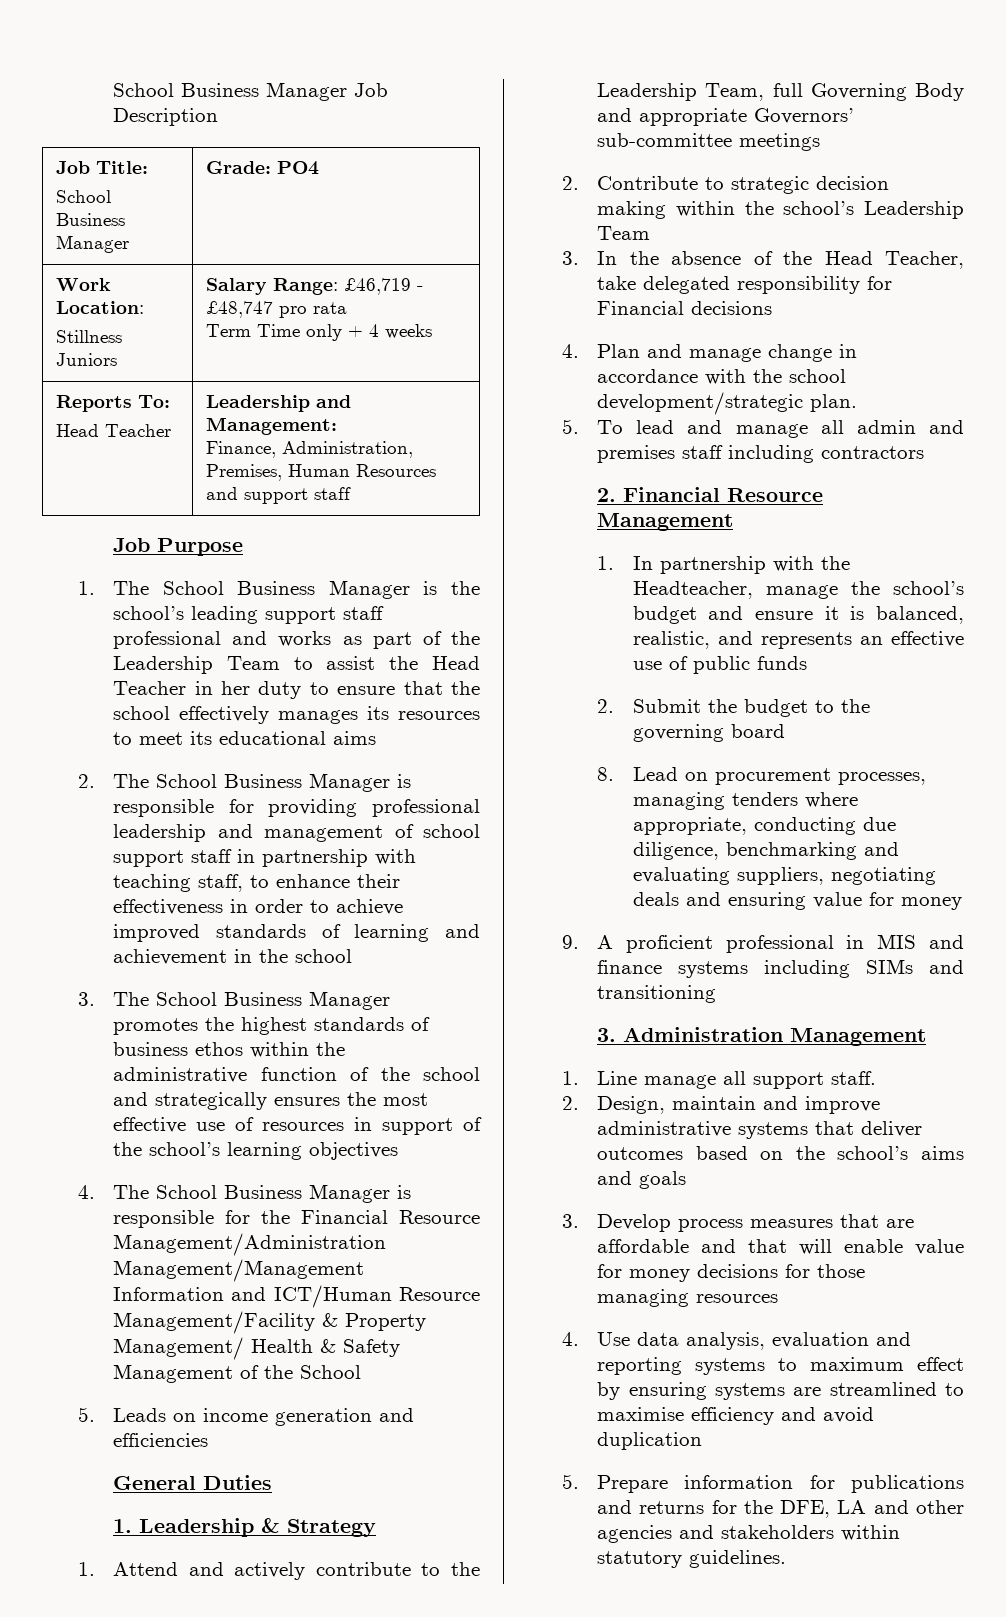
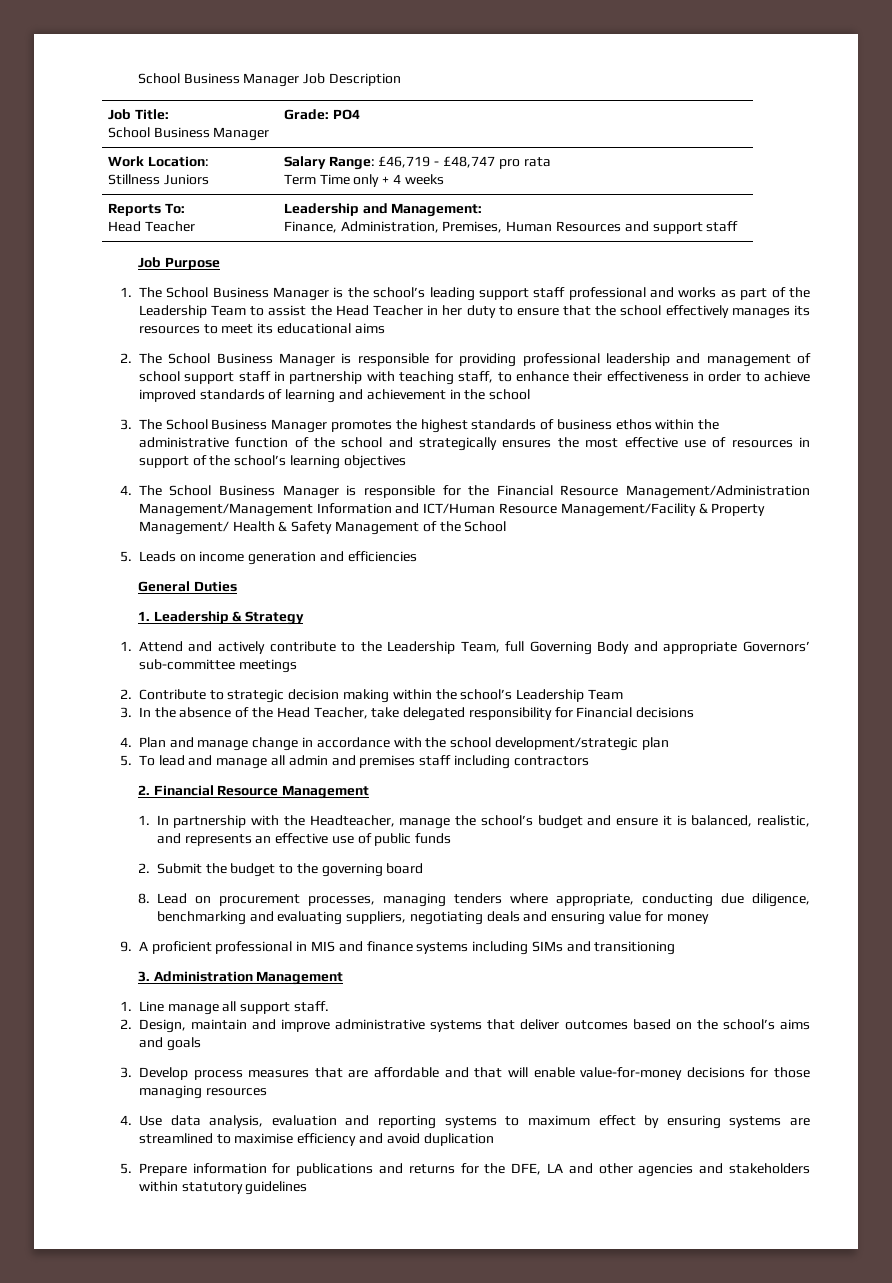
[810,394,858,412] plan. -> [641,737,669,750] plan
[915,1239,964,1255] [597,1264,691,1282] value for money -> [580,1067,683,1080] value-for-money
[689,1550,787,1568] guidelines. -> [245,1181,308,1195] guidelines

